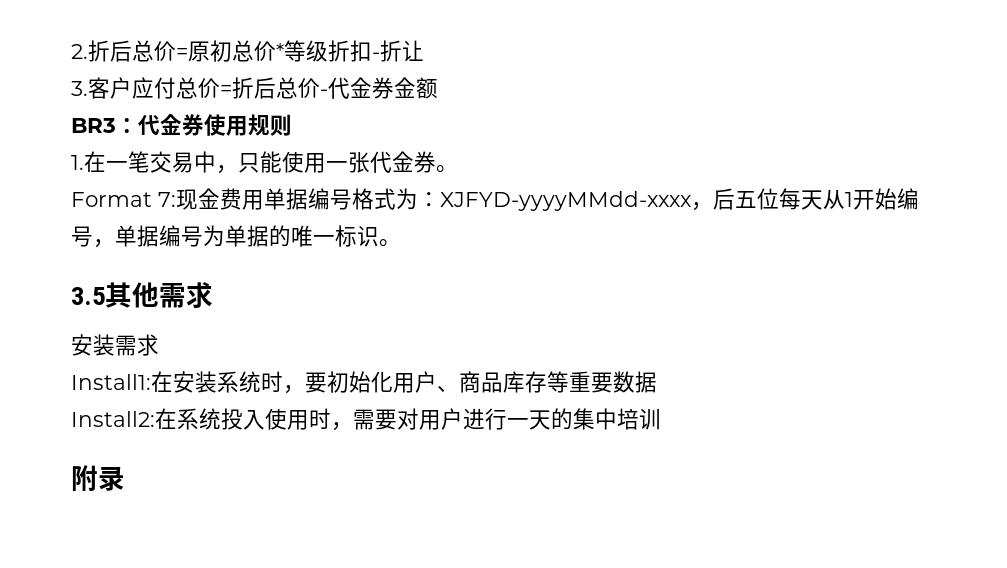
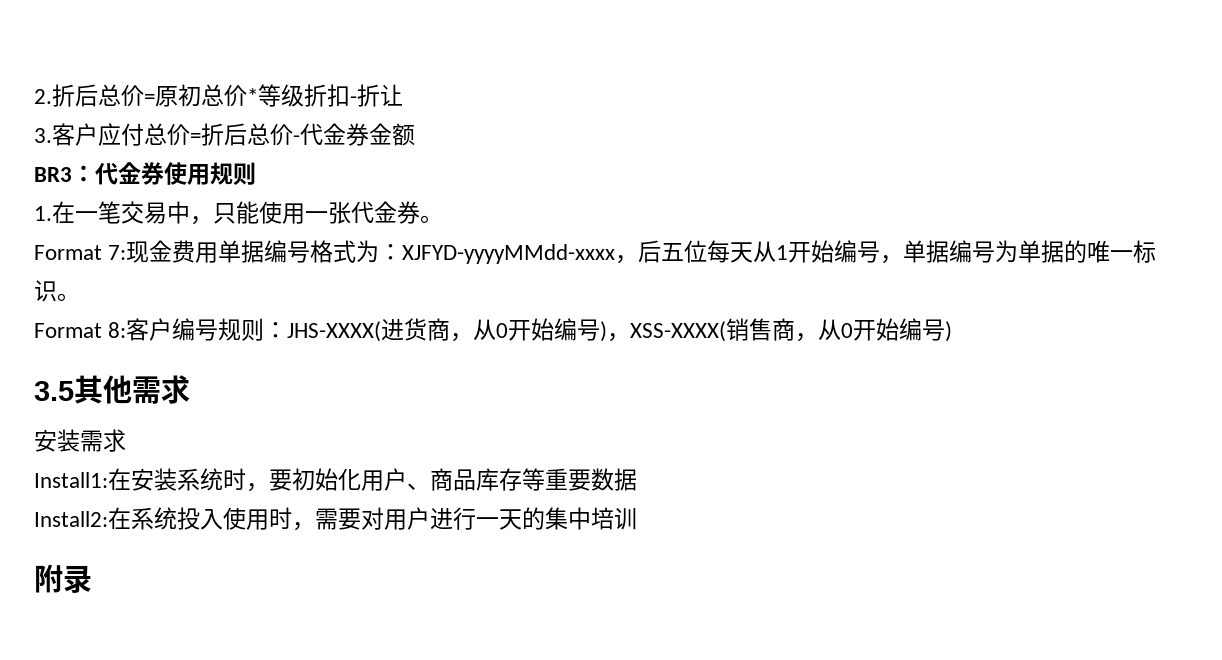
(401, 243) none -> [34,318,953,342] // Format 8:客户编号规则：JHS-XXXX(进货商，从0开始编号)，XSS-XXXX(销售商，从0开始编号)

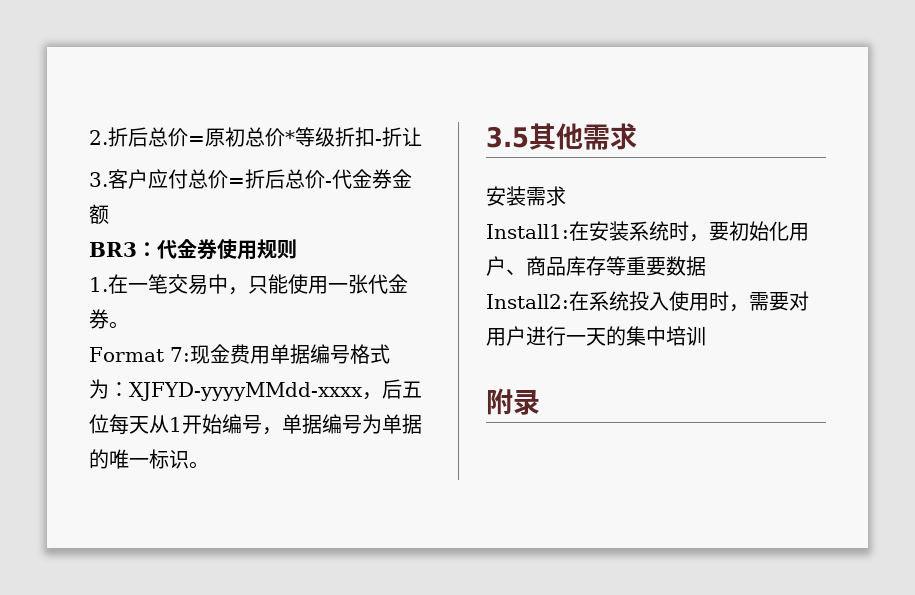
[34,318,953,342] // Format 8:客户编号规则：JHS-XXXX(进货商，从0开始编号)，XSS-XXXX(销售商，从0开始编号) -> (209, 465) none

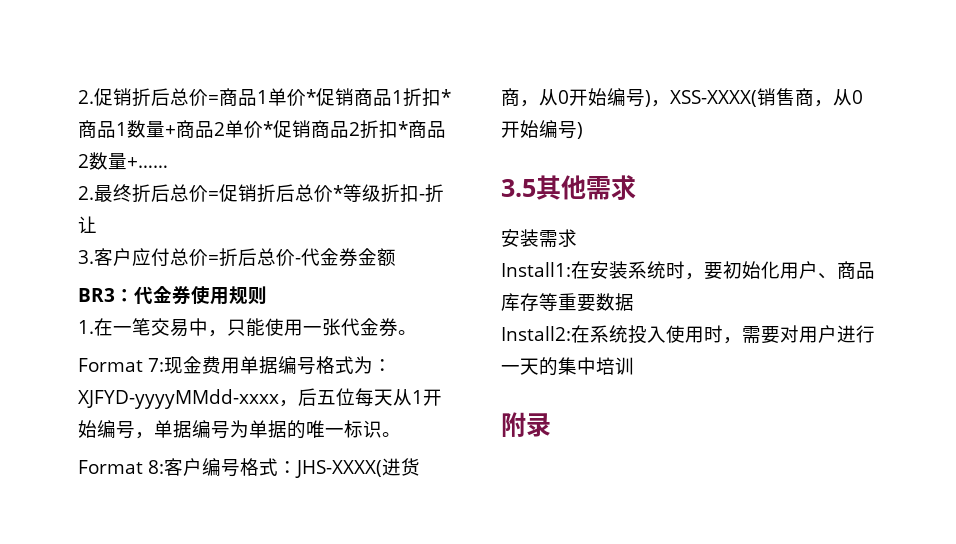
[89,127,245,147] 2.折后总价=原初 -> [78,88,451,107] [78,120,446,139] [78,152,168,170] [78,184,295,203] 2.促销折后总价=商品1单价*促销商品1折扣*商品1数量+商品2单价*促销商品2折扣*商品2数量+…… // 2.最终折后总价=促销折后
(209, 465) none -> [78,458,420,478] [501,88,863,107] [501,120,583,139] // Format 8:客户编号格式：JHS-XXXX(进货商，从0开始编号)，XSS-XXXX(销售商，从0开始编号)

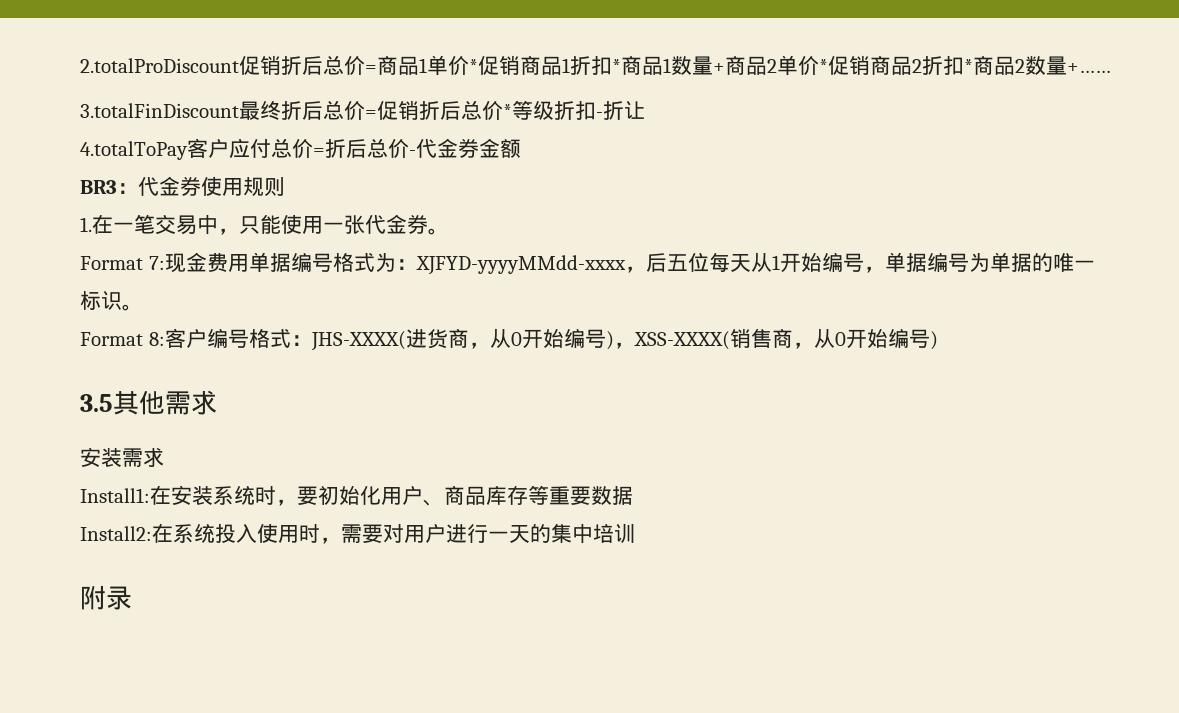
[78,90,94,104] 2. -> [80,58,239,73] 2.totalProDiscount
[78,186,94,200] 2. -> [80,103,239,118] 3.totalFinDiscount
[78,250,94,264] 3. -> [80,141,188,160] 4.totalToPay

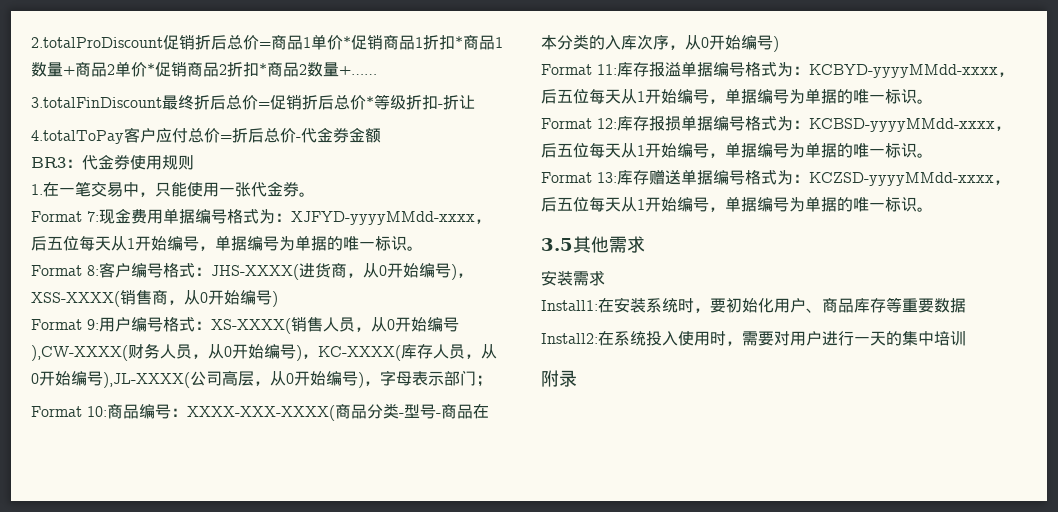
(938, 340) none -> [31,316,459,334] [31,343,497,361] [31,370,492,388] [31,403,489,421] [541,34,779,52] [541,61,1014,78] [541,88,933,104] [541,115,1011,132] [541,142,933,158] [541,169,1010,186] [541,196,933,212] // Format 9:用户编号格式：XS-XXXX(销售人员，从0开始编号),CW-XXXX(财务人员，从0开始编号)，KC-XXXX(库存人员，从0开始编号),JL-XXXX(公司高层，从0开始编号)，字母表示部门； // Format 10:商品编号：XXXX-XXX-XXXX(商品分类-型号-商品在本分类的入库次序，从0开始编号) // Format 11:库存报溢单据编号格式为：KCBYD-yyyyMMdd-xxxx，后五位每天从1开始编号，单据编号为单据的唯一标识。 // Format 12:库存报损单据编号格式为：KCBSD-yyyyMMdd-xxxx，后五位每天从1开始编号，单据编号为单据的唯一标识。 // Format 13:库存赠送单据编号格式为：KCZSD-yyyyMMdd-xxxx，后五位每天从1开始编号，单据编号为单据的唯一标识。

